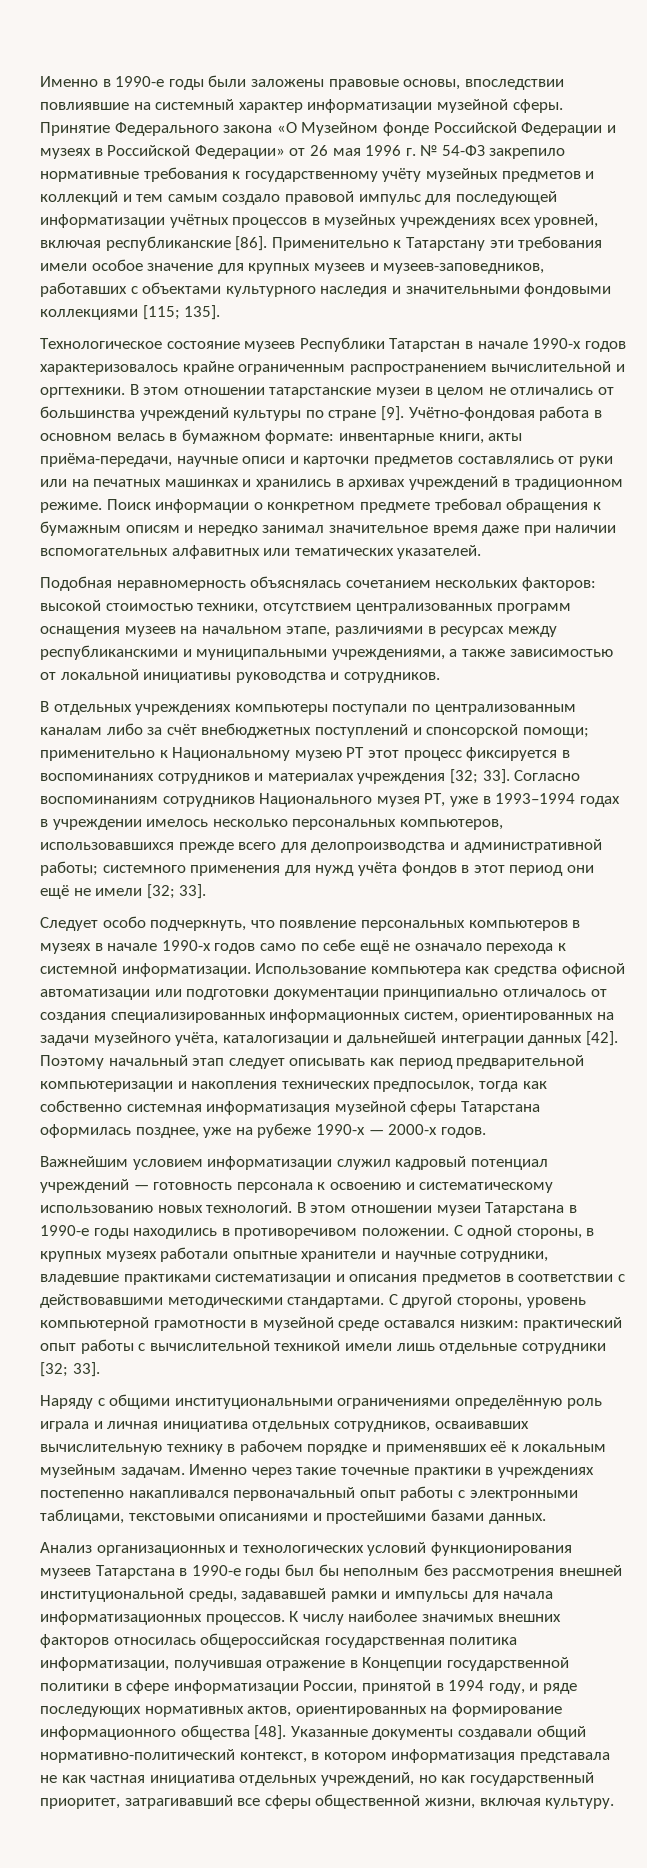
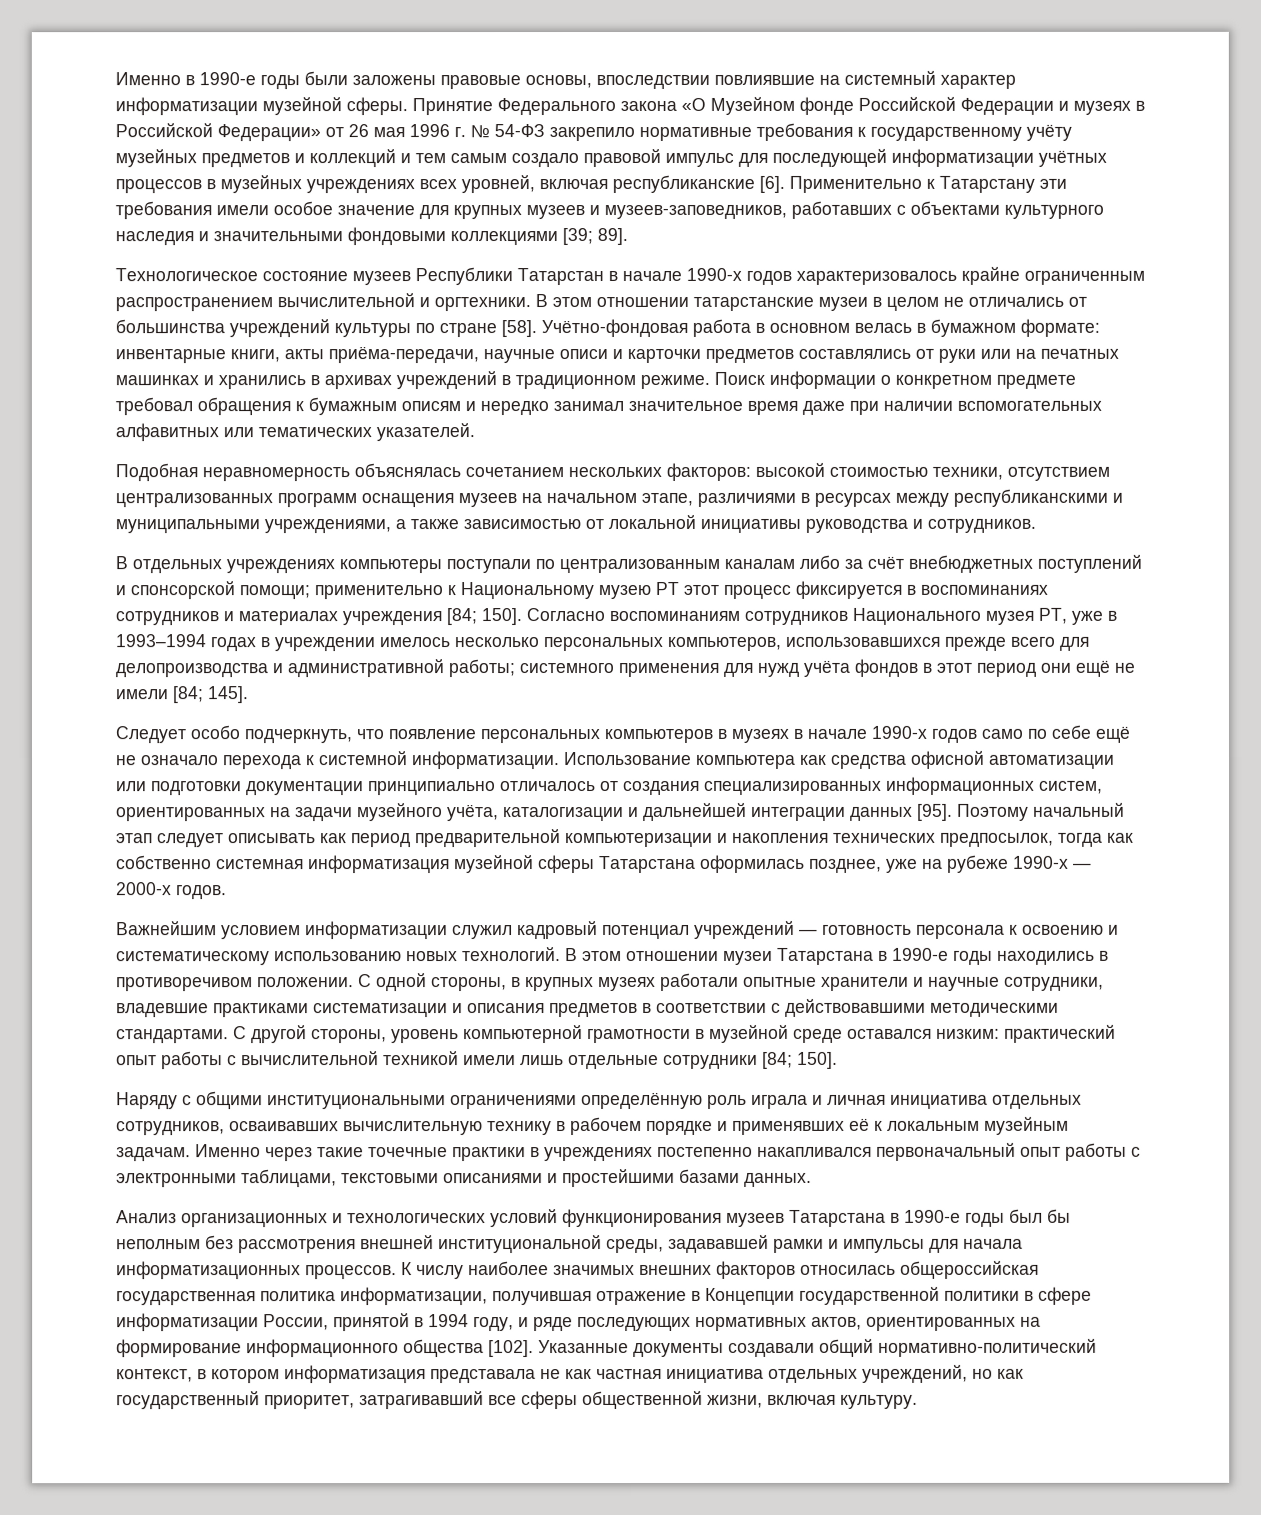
[235,236,268,251] [86]. -> [759,175,785,193] [6].
[142,305,221,320] [115; 135]. -> [562,228,628,246] [39; 89].
[380,406,404,421] [9]. -> [501,320,537,338] [58].
[449,769,510,784] [32; 33]. -> [446,608,522,626] [84; 150].
[146,884,207,899] [32; 33]. -> [172,686,248,704] [84; 145].
[585,1031,618,1046] [42]. -> [917,803,953,821] [95].
[40,1362,100,1377] [32; 33]. -> [762,1051,838,1069] [84; 150].
[254,1725,287,1740] [48]. -> [488,1340,534,1358] [102].

